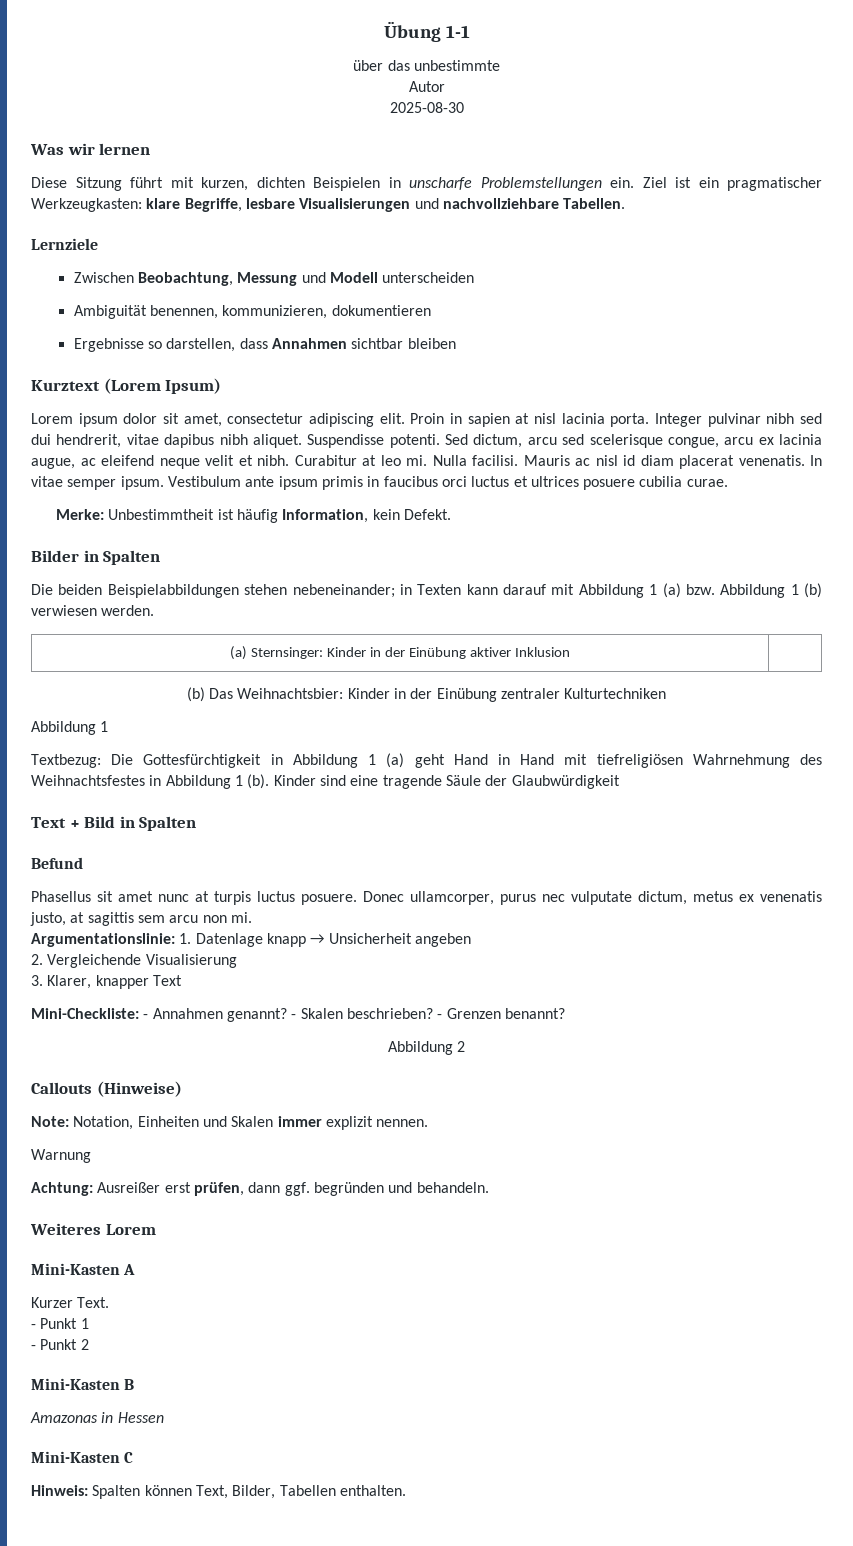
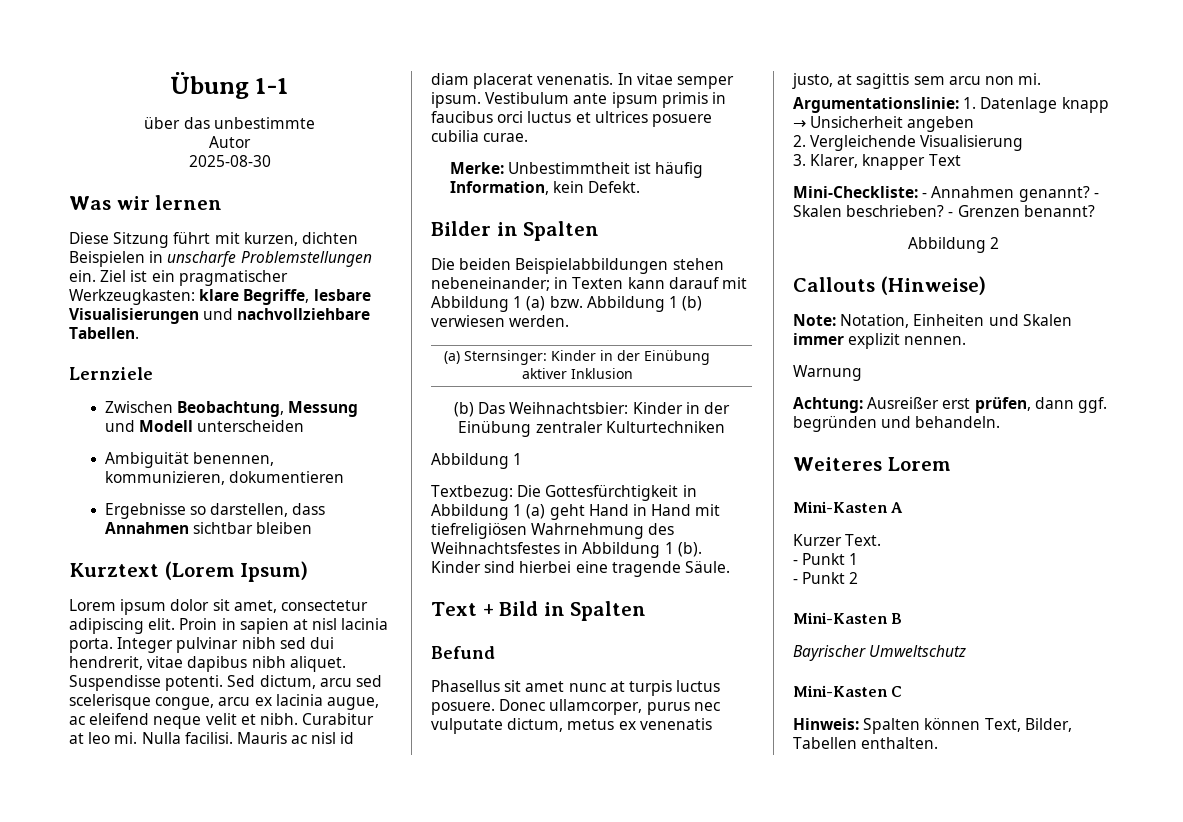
(346, 780) none -> [519,561,572,573] hierbei
[445,775,620,789] Säule der Glaubwürdigkeit -> [684,561,730,573] Säule.
[30,1412,164,1423] Amazonas in Hessen -> [793,645,967,661] Bayrischer Umweltschutz

